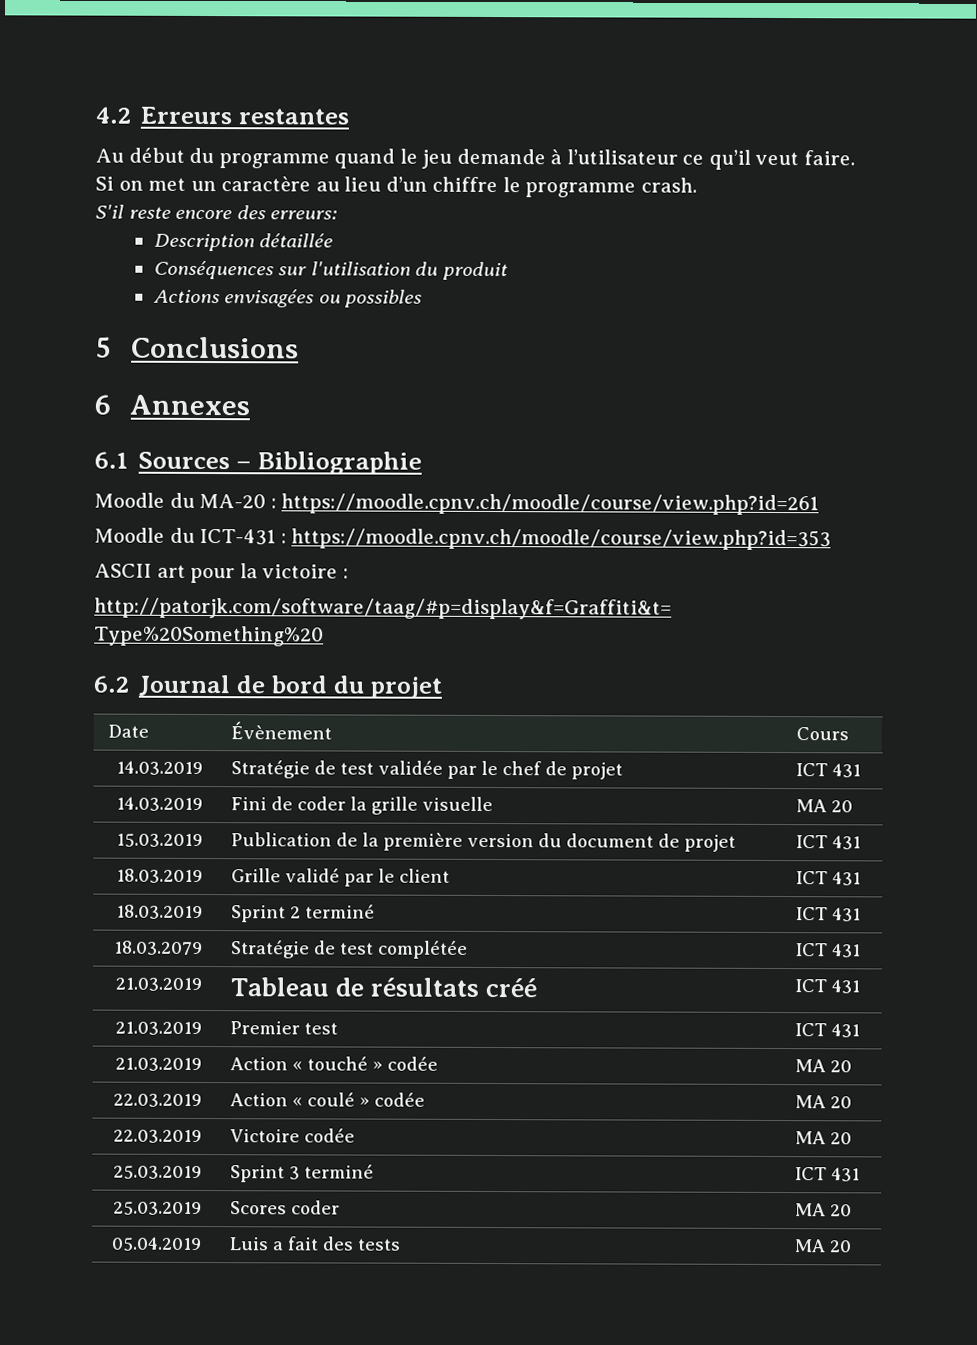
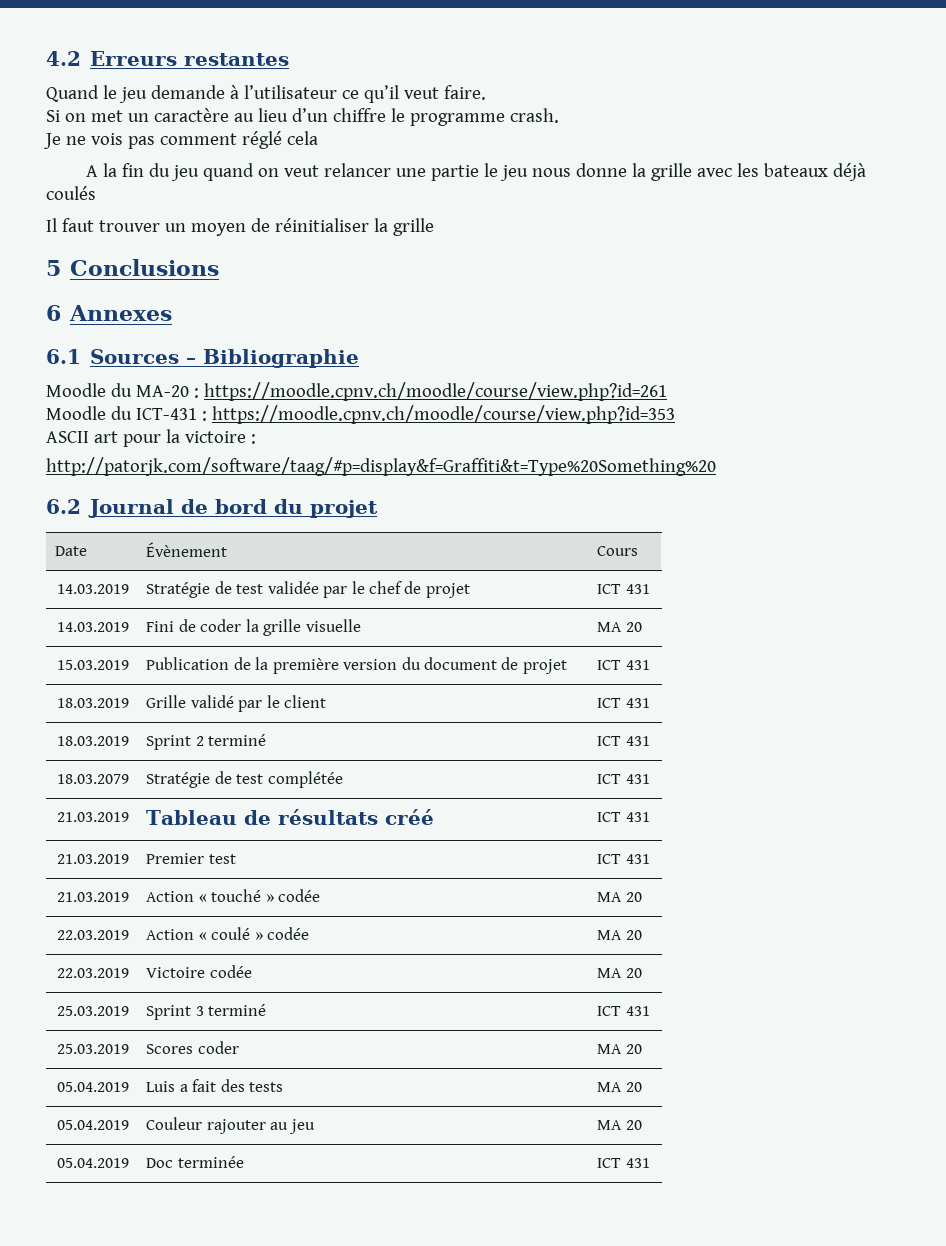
[95,147,396,169] Au début du programme quand -> [46,85,99,102] Quand
[95,204,338,220] [153,233,334,252] [153,260,508,281] [152,289,423,308] S'il reste encore des erreurs: // Description détaillée // Conséquences sur l'utilisation du produit // Actions envisagées ou possibles -> [44,131,318,149] [85,163,866,181] [46,186,96,200] [46,218,434,236] Je ne vois pas comment réglé cela // A la fin du jeu quand on veut relancer une partie le jeu nous donne la grille avec les bateaux déjà coulés // Il faut trouver un moyen de réinitialiser la grille
(852, 1246) none -> [56,1120,129,1130] [146,1117,315,1134] [597,1120,642,1130] [56,1158,129,1168] [146,1156,244,1168] [597,1158,650,1168] // 05.04.2019 | Couleur rajouter au jeu | MA 20 // 05.04.2019 | Doc terminée | ICT 431

